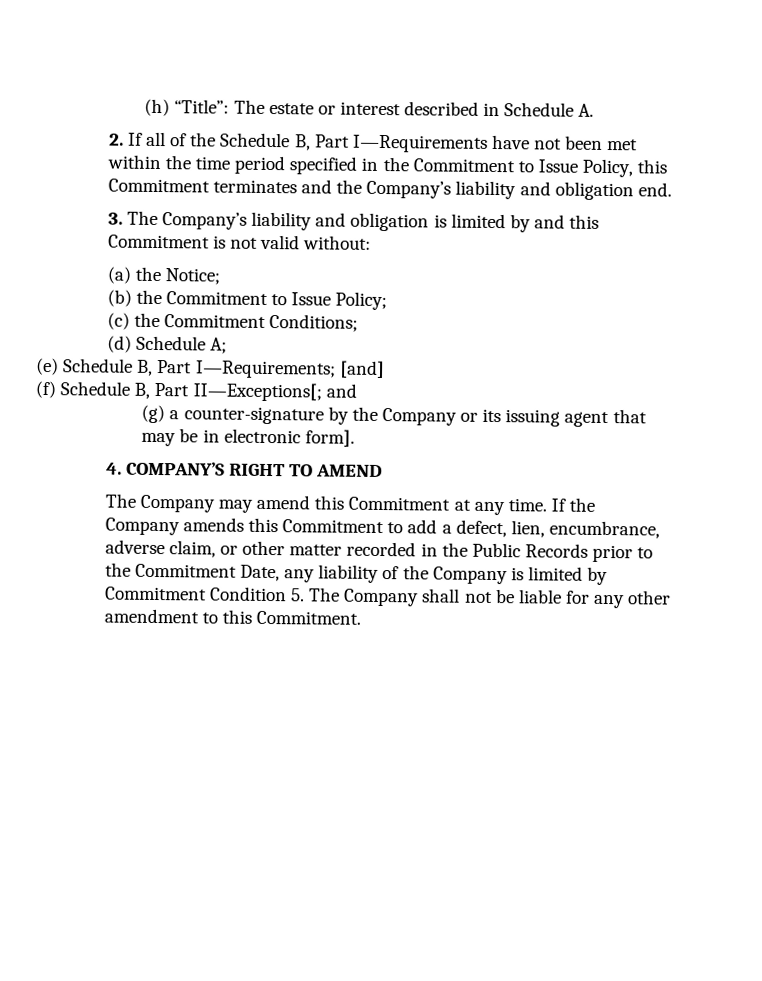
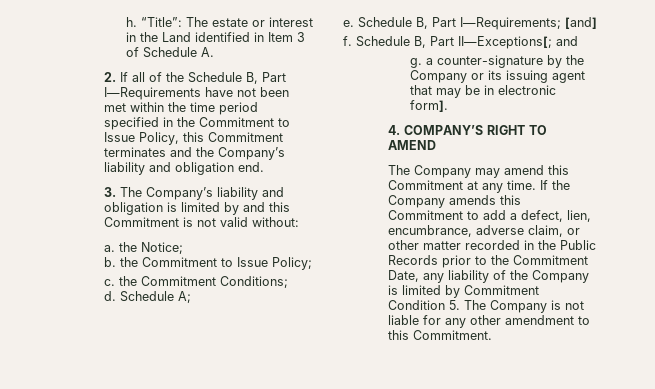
[144,98,171,117] (h) -> [126,17,138,27] h.
[404,101,501,117] described in -> [126,32,306,42] [126,47,140,57] in the Land identified in Item 3 of
[106,266,131,284] (a) -> [103,245,115,252] a.
[106,289,132,307] (b) -> [103,257,116,267] b.
[106,312,130,330] (c) -> [103,279,115,286] c.
[106,335,132,353] (d) -> [103,291,116,301] d.
[36,357,59,376] (e) -> [343,20,354,27] e.
[35,380,56,399] (f) -> [343,36,352,46] f.
[141,404,166,424] (g) -> [410,58,423,68] g.
[422,588,515,604] shall not be -> [550,300,584,310] is not

